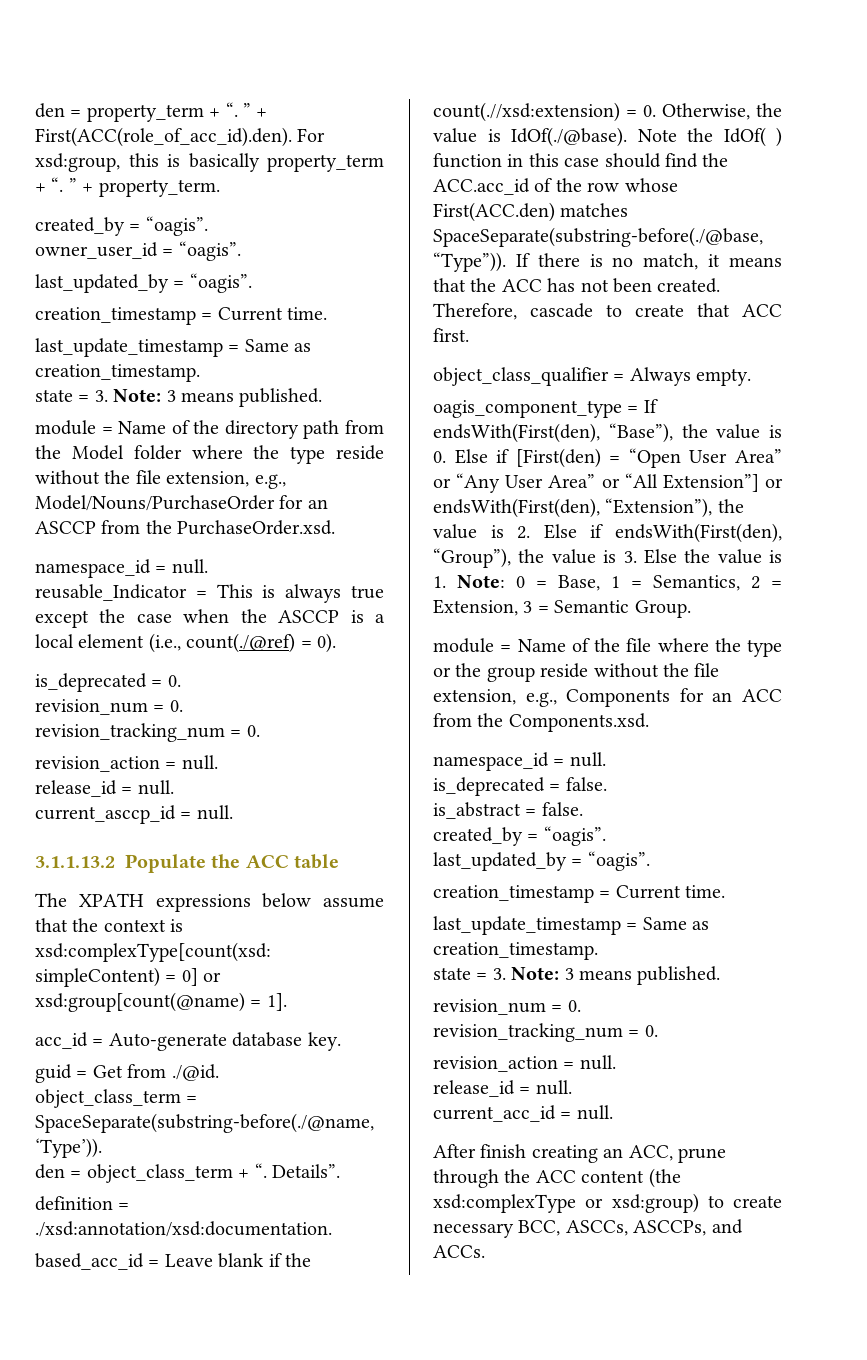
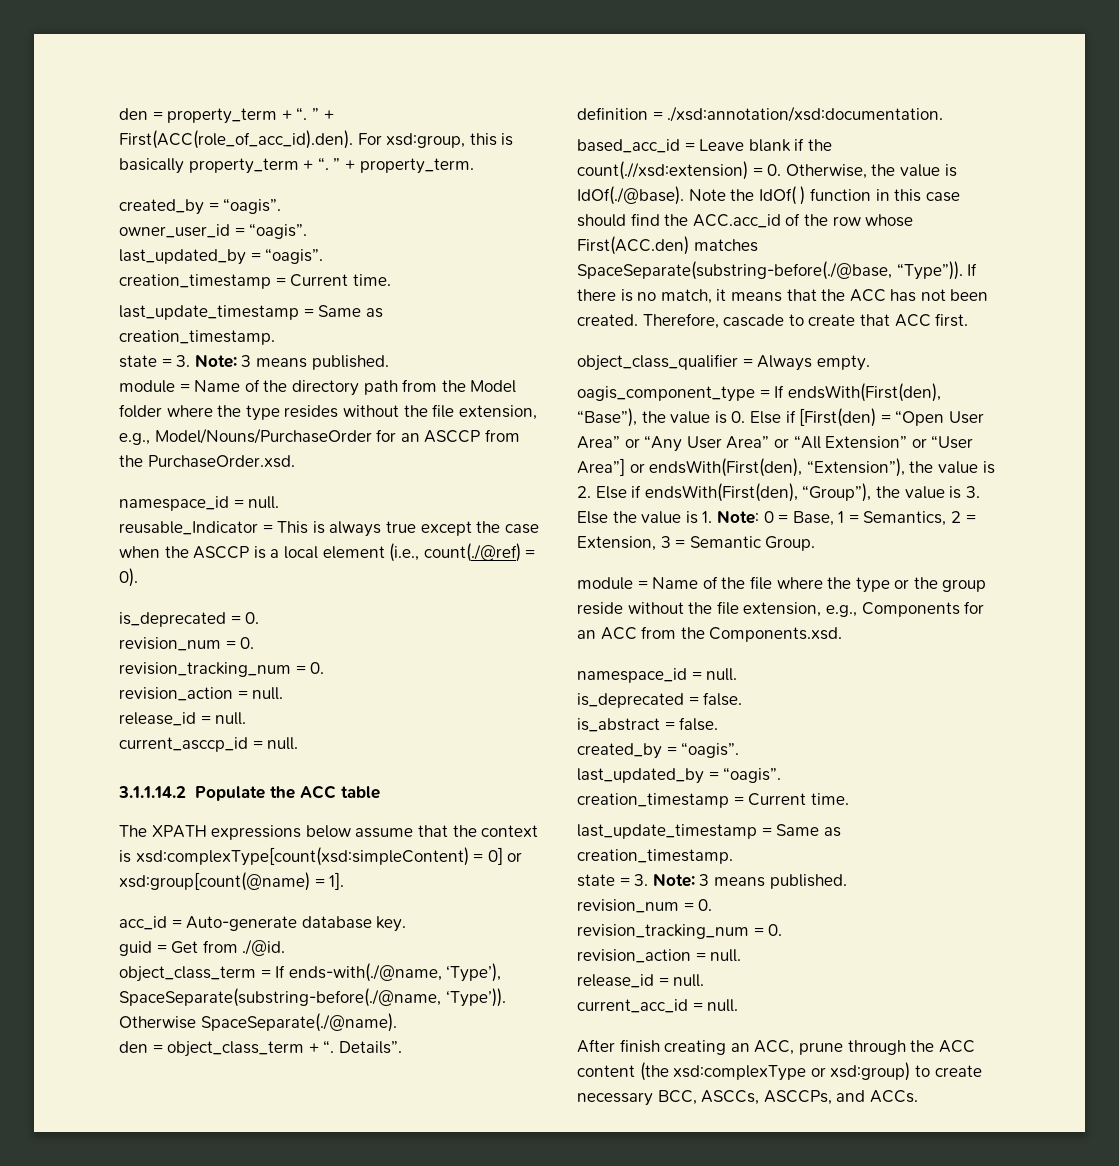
[336,445,385,460] reside -> [284,405,339,418] resides
[35,856,115,868] 3.1.1.13.2 -> [118,786,186,798] 3.1.1.14.2
(198, 1099) none -> [275,963,502,982] If ends-with(./@name, ‘Type’),
(102, 1148) none -> [119,1013,397,1032] Otherwise SpaceSeparate(./@name).
[662,474,759,492] Extension”] -> [825,435,974,449] [577,458,625,476] Extension” or “User Area”]

